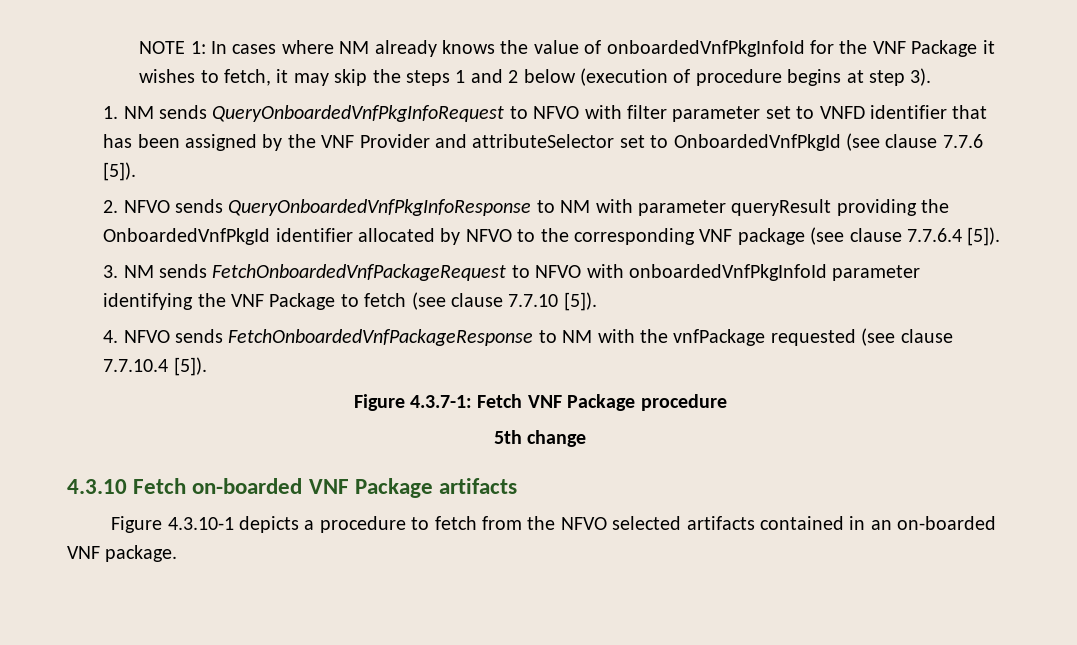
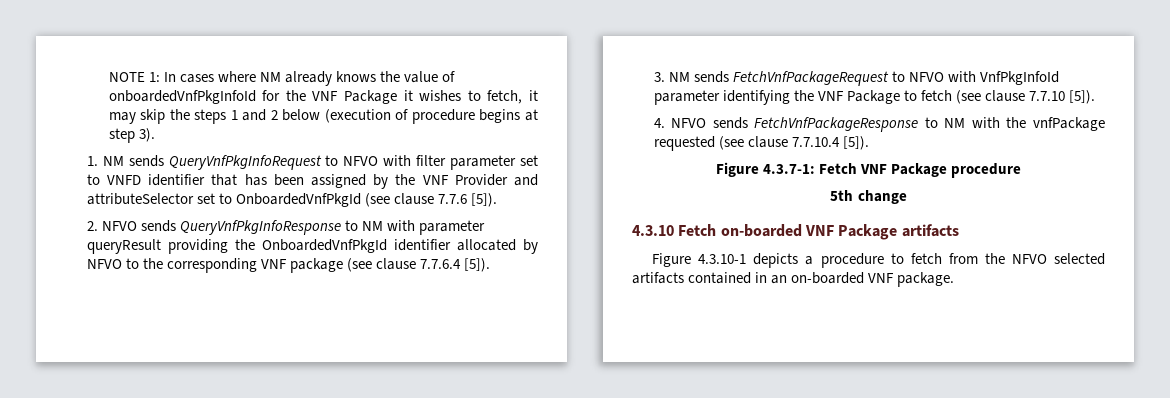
[212,105,505,122] QueryOnboardedVnfPkgInfoRequest -> [168,155,322,170] QueryVnfPkgInfoRequest
[228,199,532,216] QueryOnboardedVnfPkgInfoResponse -> [179,220,341,235] QueryVnfPkgInfoResponse
[212,264,827,281] FetchOnboardedVnfPackageRequest to NFVO with onboardedVnfPkgInfoId -> [732,71,1060,86] FetchVnfPackageRequest to NFVO with VnfPkgInfoId
[228,329,534,346] FetchOnboardedVnfPackageResponse -> [754,117,919,132] FetchVnfPackageResponse

